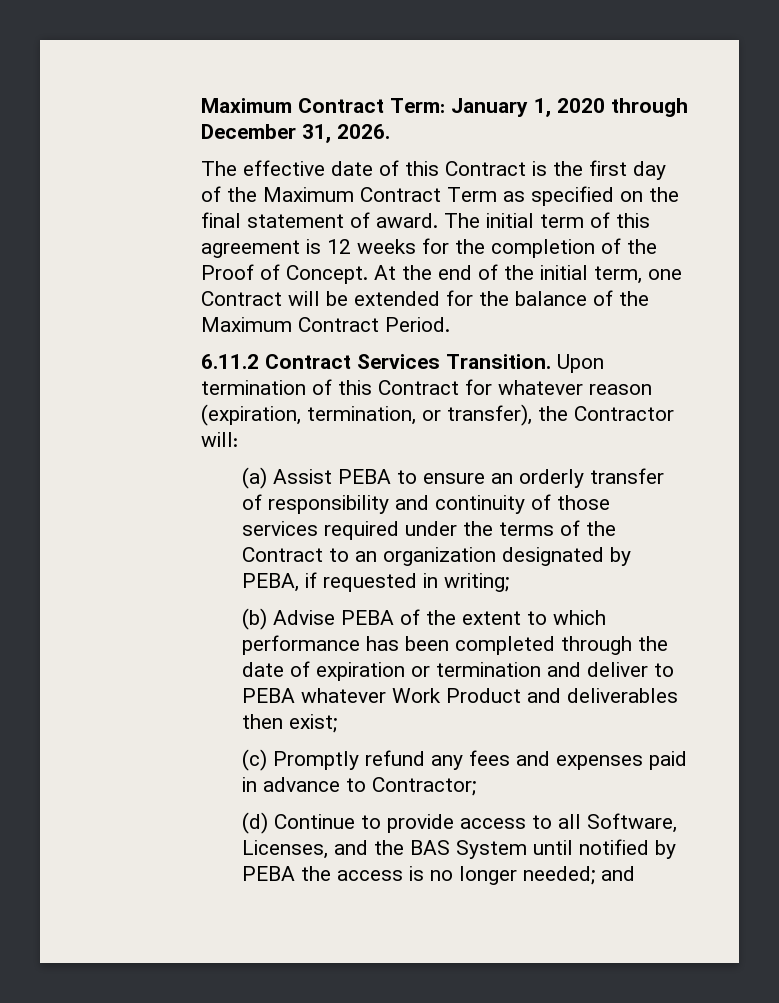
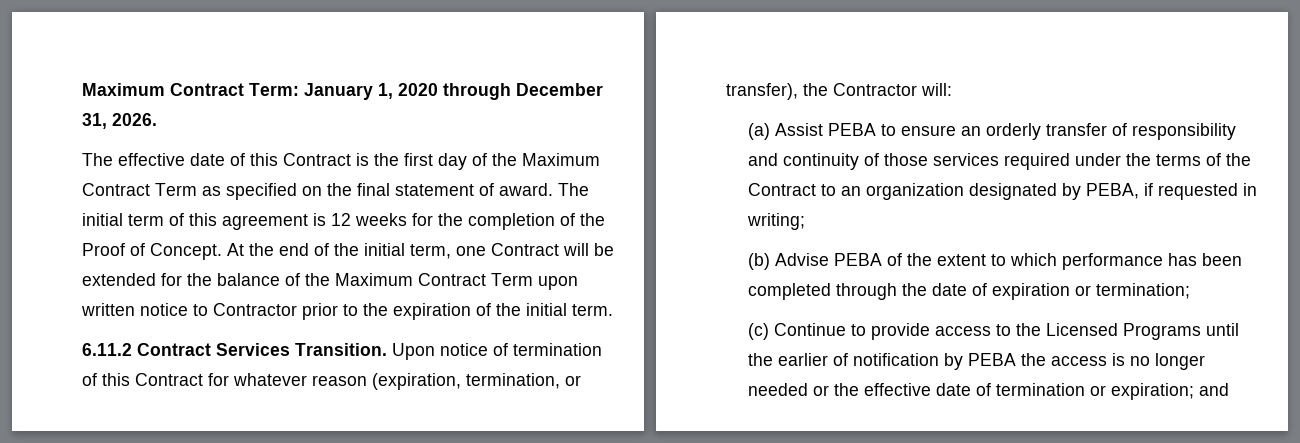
[384,317,450,332] Period. -> [491,273,579,290] [81,303,614,320] Term upon written notice to Contractor prior to the expiration of the initial term.
(604, 363) none -> [440,343,509,356] notice of
[435,662,674,677] [241,688,678,703] [241,714,337,733] [241,749,687,771] [241,777,476,796] [241,812,268,834] termination and deliver to PEBA whatever Work Product and deliverables then exist; // (c) Promptly refund any fees and expenses paid in advance to Contractor; // (d) -> [1095,283,1190,299] [747,323,769,340] termination; // (c)
[557,813,677,833] [241,839,649,859] all Software, Licenses, and the BAS System until notified -> [1015,323,1239,340] [747,353,939,366] the Licensed Programs until the earlier of notification
[522,866,595,885] needed; -> [747,383,1194,400] needed or the effective date of termination or expiration;

